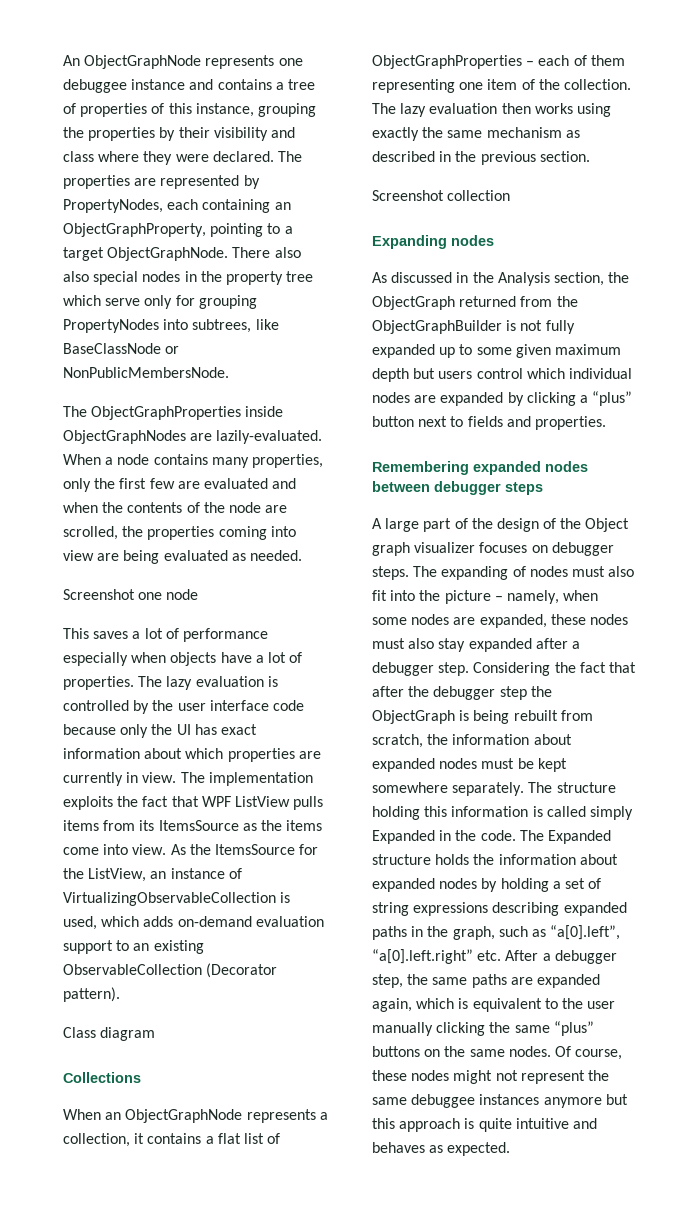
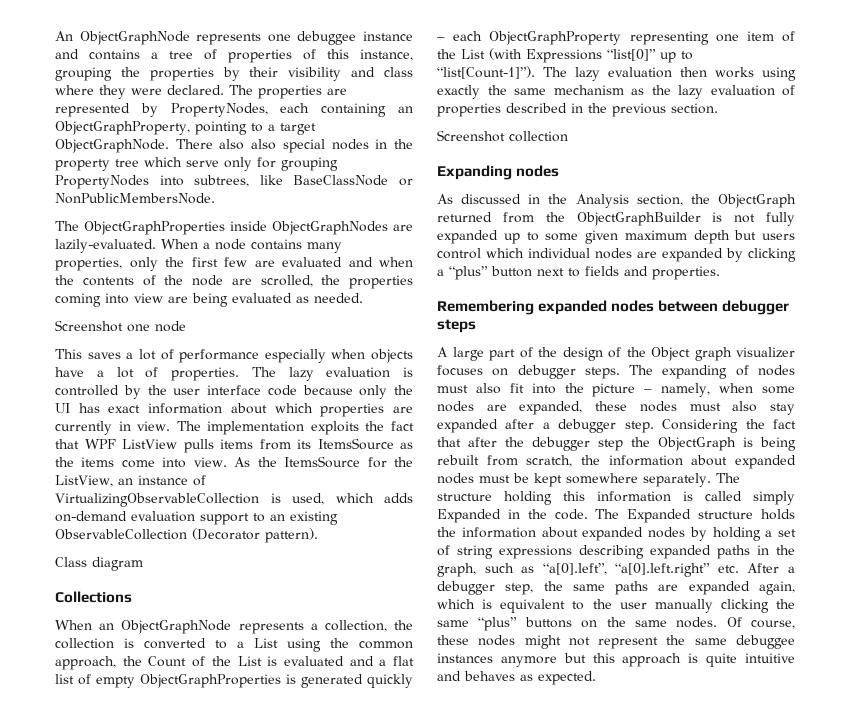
[134,1133,281,1144] [372,55,625,69] it contains a flat list of ObjectGraphProperties – each of them -> [394,620,413,630] [55,638,413,652] [55,656,414,670] [55,674,413,688] [437,31,622,45] the collection is converted to a List using the common approach, the Count of the List is evaluated and a flat list of empty ObjectGraphProperties is generated quickly – each ObjectGraphProperty
[563,79,631,90] collection. -> [461,48,693,63] [437,66,535,79] List (with Expressions “list[0]” up to “list[Count-1]”).
(580, 134) none -> [651,85,795,99] [437,103,501,117] the lazy evaluation of properties

